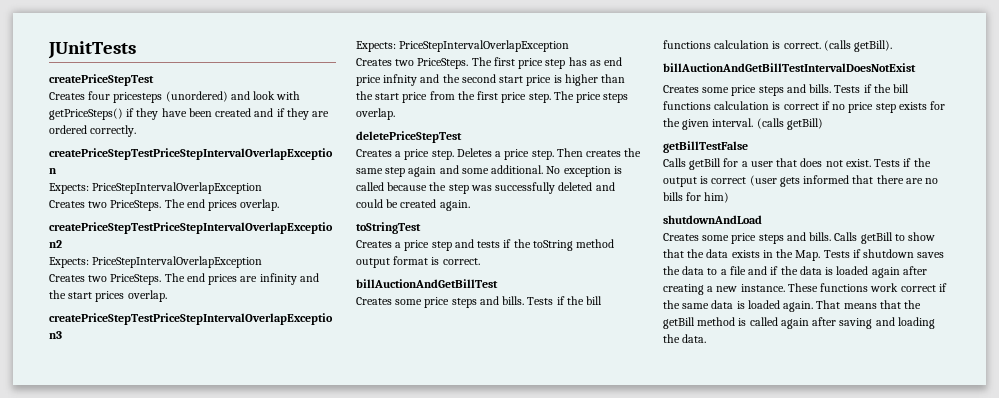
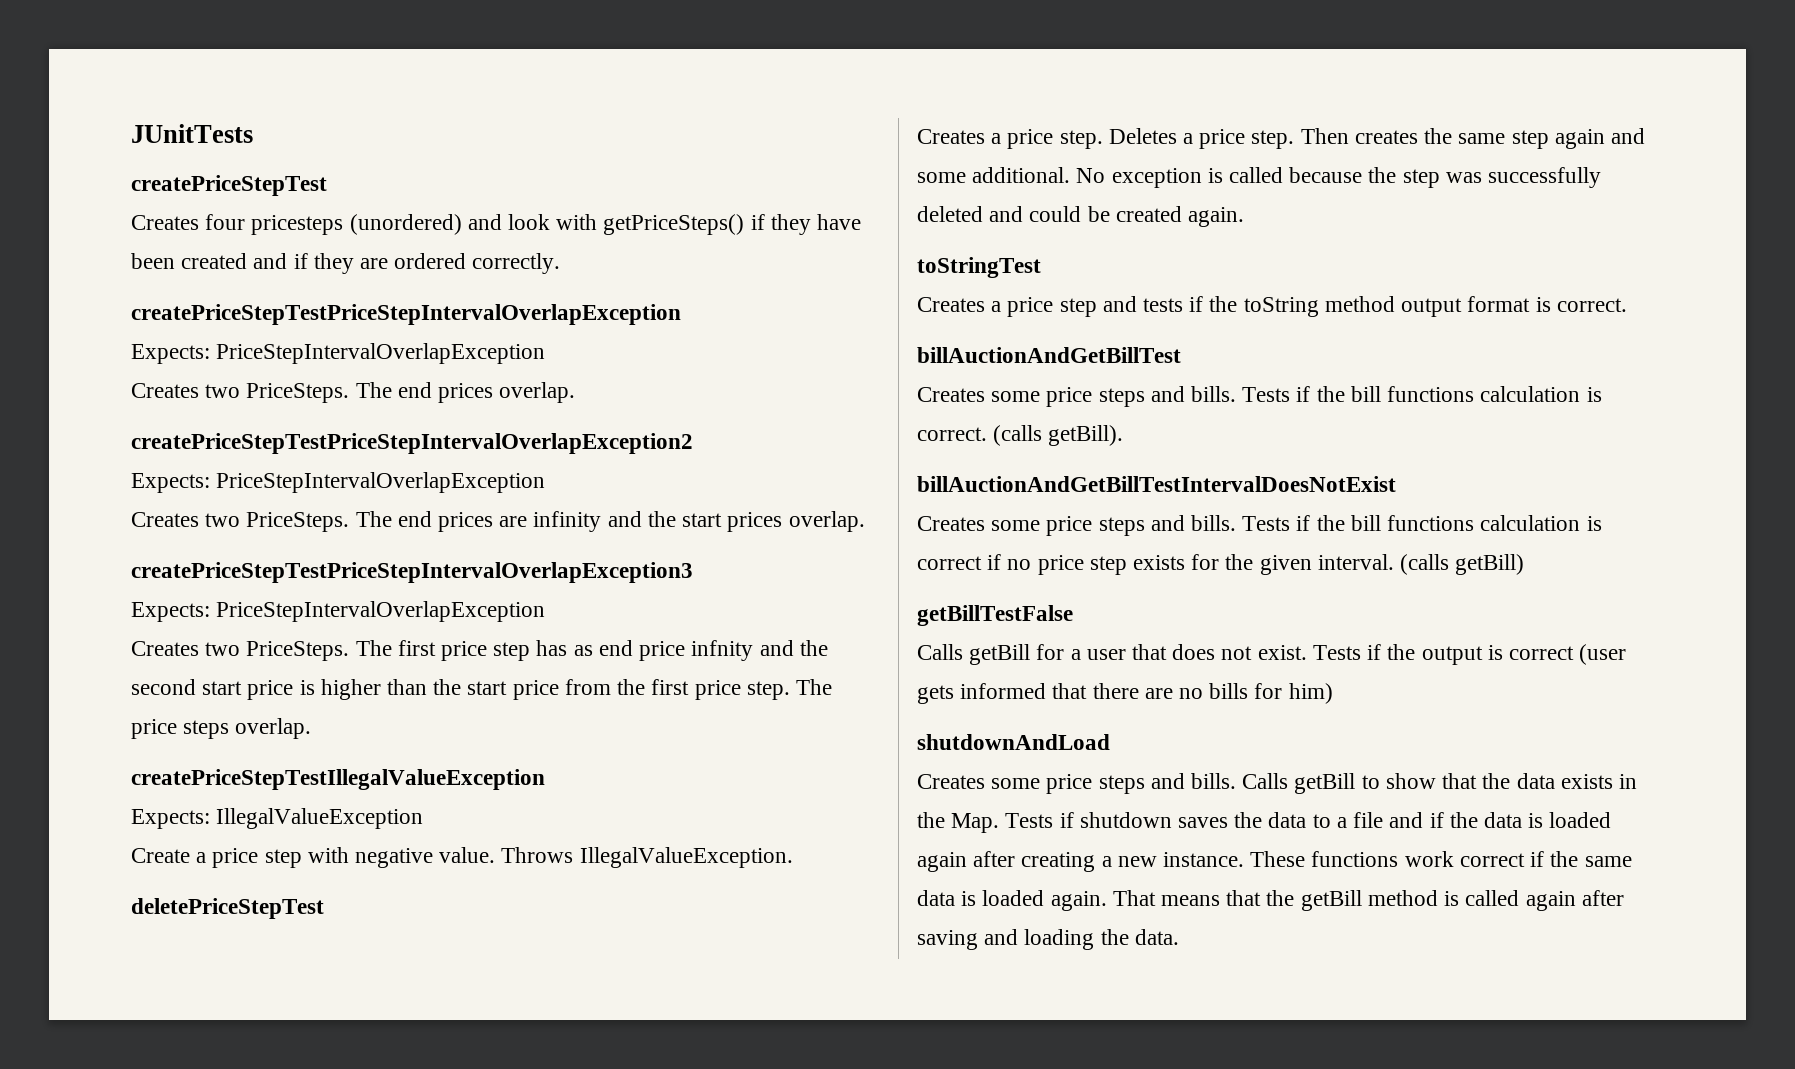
(395, 114) none -> [131,769,545,790] [131,808,424,829] [131,847,793,868] // createPriceStepTestIllegalValueException // Expects: IllegalValueException // Create a price step with negative value. Throws IllegalValueException.

